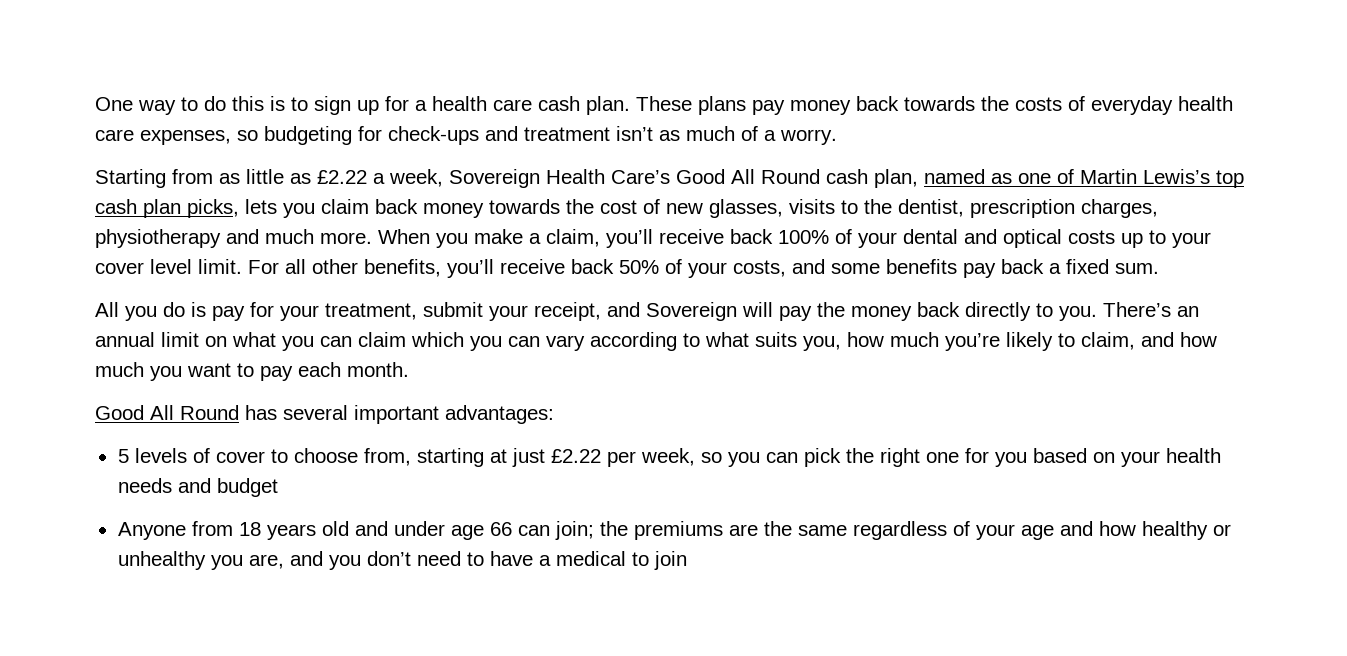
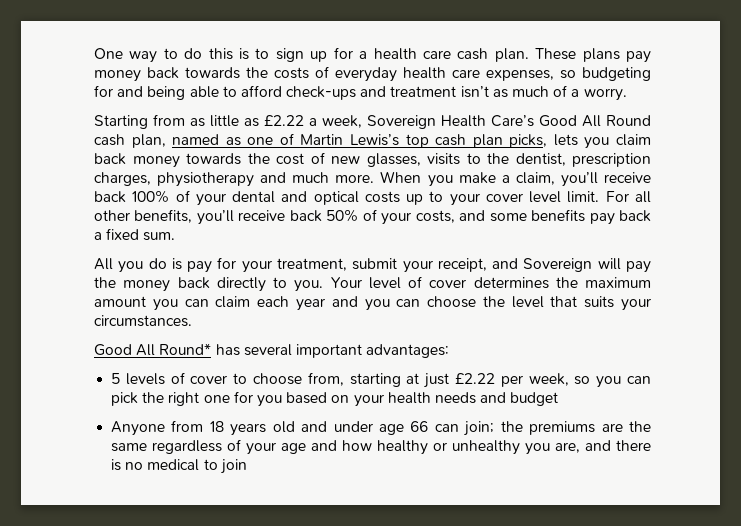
(382, 133) none -> [117,85,282,100] and being able to afford
[1103,302,1199,317] [95,332,1217,351] [95,362,409,381] [95,405,239,420] There’s an annual limit on what you can claim which you can vary according to what suits you, how much you’re likely to claim, and how much you want to pay each month. // Good All Round -> [330,276,651,289] [94,296,651,311] [94,315,192,327] [94,343,212,356] Your level of cover determines the maximum amount you can claim each year and you can choose the level that suits your circumstances. // Good All Round*
[328,551,551,570] you don’t need to have a -> [616,440,651,451] [111,459,144,471] there is no

